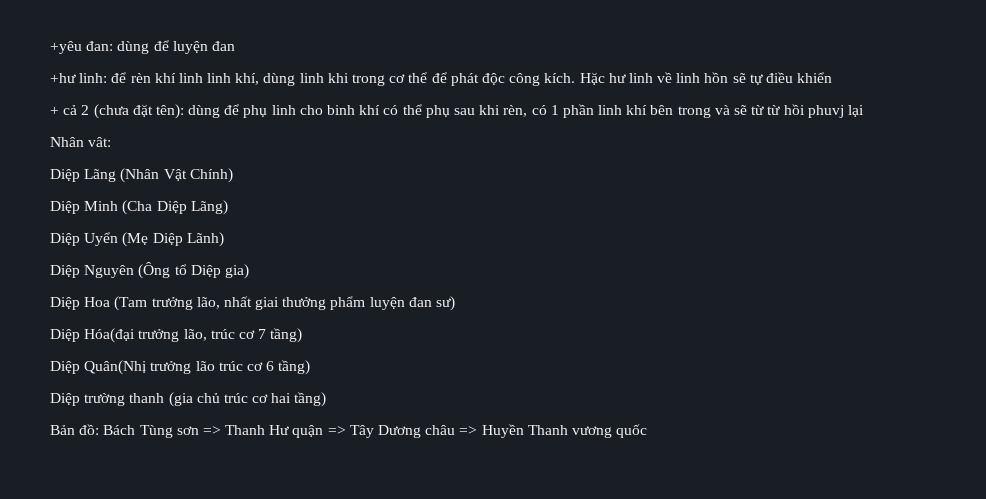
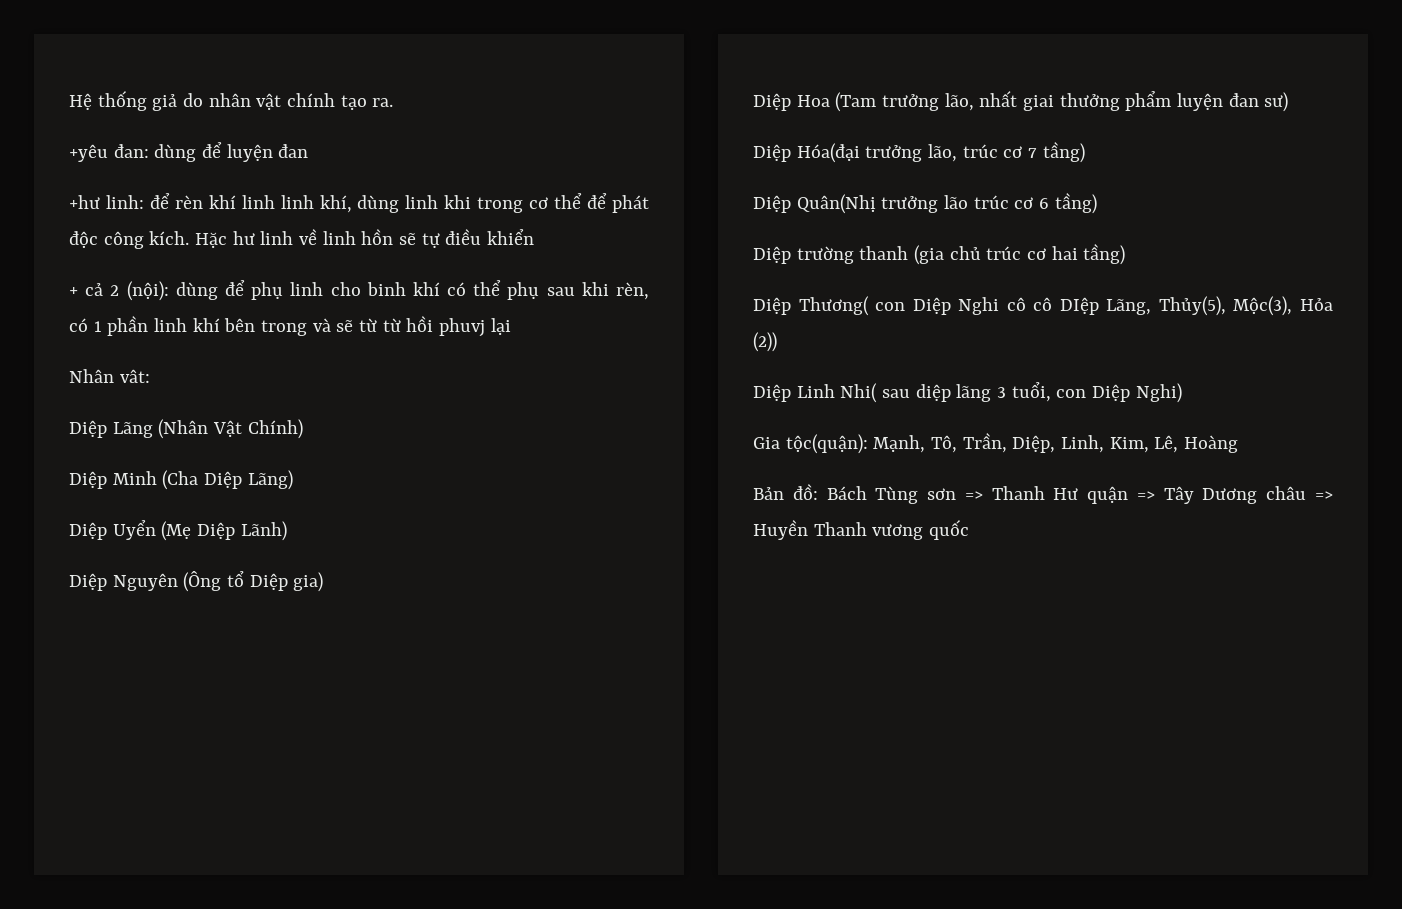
(50, 47) none -> [69,91,394,111] Hệ thống giả do nhân vật chính tạo ra. //
[93,104,184,119] (chưa đặt tên): -> [126,281,169,301] (nội):
(327, 399) none -> [753,296,1333,316] [753,332,777,352] [753,382,1182,403] [753,433,1239,454] // Diệp Thương( con Diệp Nghi cô cô DIệp Lãng, Thủy(5), Mộc(3), Hỏa (2)) // Diệp Linh Nhi( sau diệp lãng 3 tuổi, con Diệp Nghi) // Gia tộc(quận): Mạnh, Tô, Trần, Diệp, Linh, Kim, Lê, Hoàng

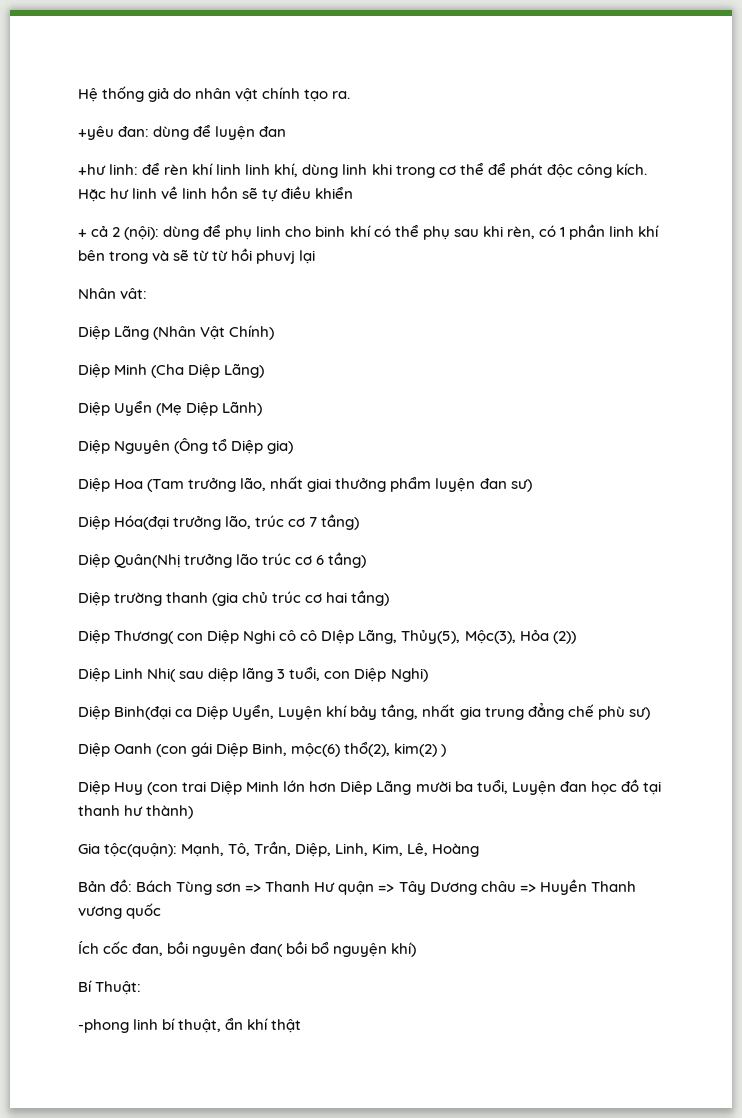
(1182, 393) none -> [78,702,650,720] [78,741,447,757] [78,779,661,795] [78,805,194,819] // Diệp Binh(đại ca Diệp Uyển, Luyện khí bảy tầng, nhất gia trung đẳng chế phù sư) // Diệp Oanh (con gái Diệp Binh, mộc(6) thổ(2), kim(2) ) // Diệp Huy (con trai Diệp Minh lớn hơn Diêp Lãng mười ba tuổi, Luyện đan học đồ tại thanh hư thành)
(970, 530) none -> [78,940,417,957] [78,980,142,995] [78,1017,302,1033] // Ích cốc đan, bồi nguyên đan( bồi bổ nguyện khí) // Bí Thuật: // -phong linh bí thuật, ẩn khí thật

